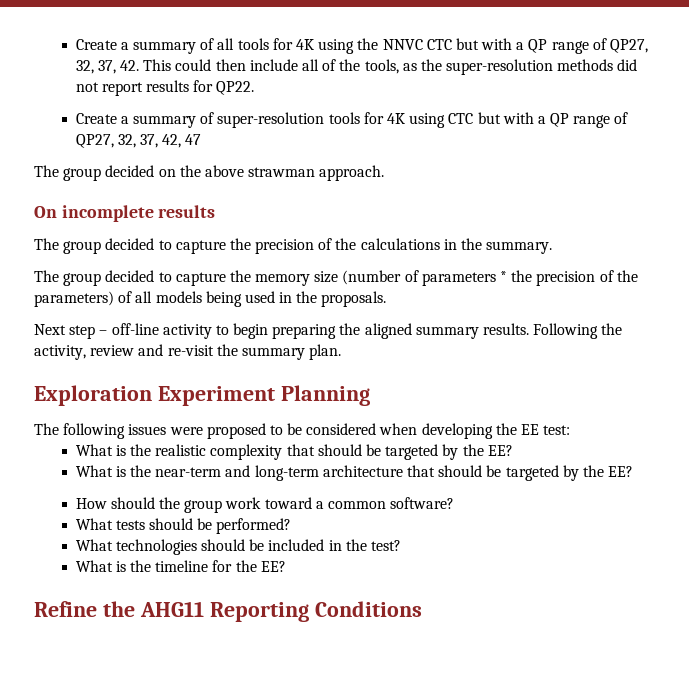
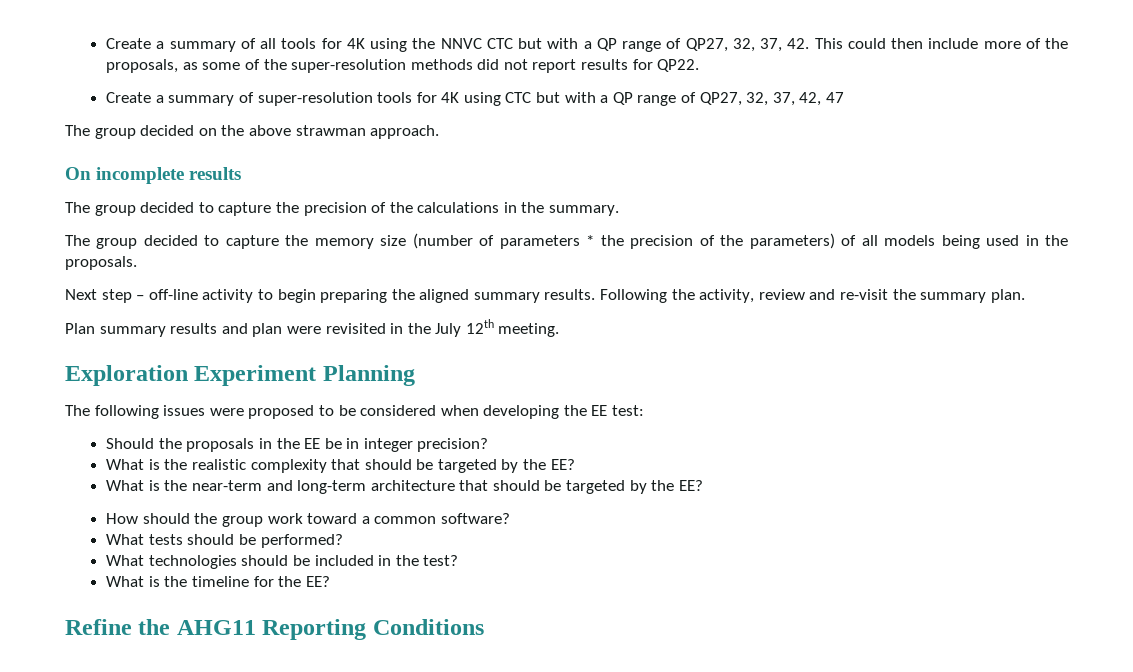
[302,59,417,74] all of the tools, as -> [983,38,1069,49] [106,59,260,73] more of the proposals, as some of
(342, 352) none -> [65,319,560,337] // Plan summary results and plan were revisited in the July 12th meeting.
(571, 430) none -> [106,438,489,452] // Should the proposals in the EE be in integer precision?

